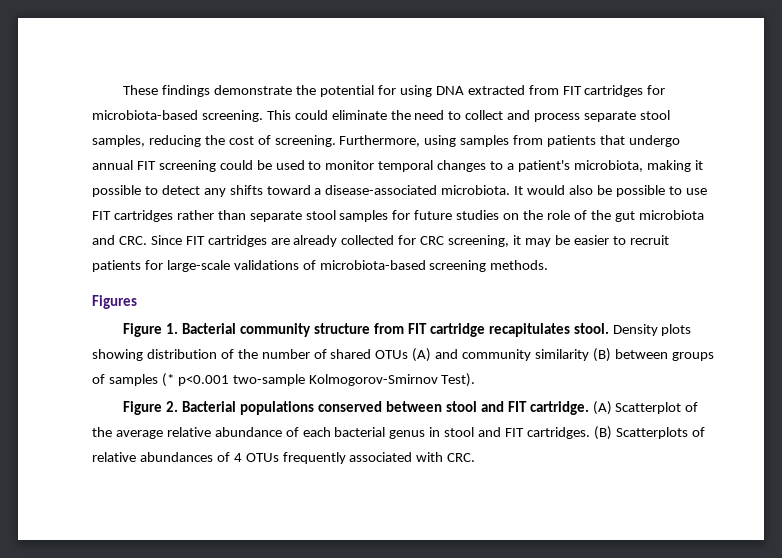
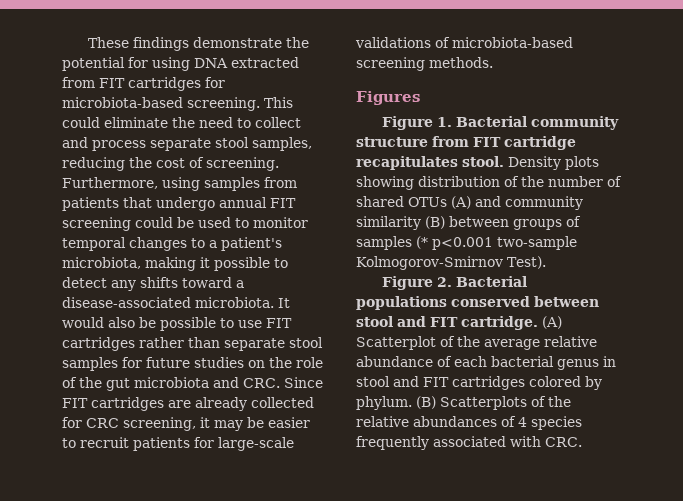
[526,427,590,439] cartridges. -> [452,376,602,390] [356,396,412,410] cartridges colored by phylum.
(705, 432) none -> [548,396,571,407] the
[245,453,279,462] OTUs -> [531,416,582,430] species

